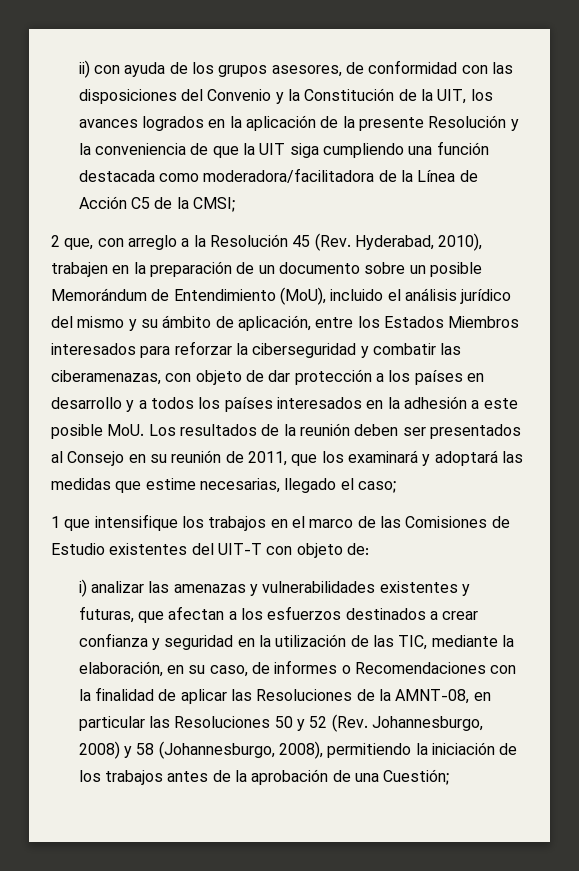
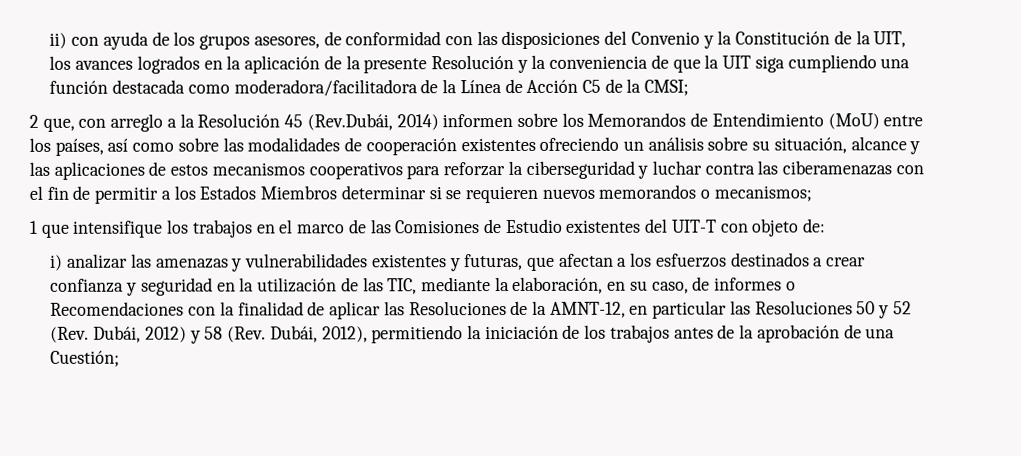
[314,233,483,251] [51,261,482,277] [51,287,512,305] [51,315,520,331] [51,343,136,355] (Rev. Hyderabad, 2010), trabajen en la preparación de un documento sobre un posible Memorándum de Entendimiento (MoU), incluido el análisis jurídico del mismo y su ámbito de aplicación, entre los Estados Miembros interesados -> [306,112,924,131] [29,136,921,156] [29,161,403,180] (Rev.Dubái, 2014) informen sobre los Memorandos de Entendimiento (MoU) entre los países, así como sobre las modalidades de cooperación existentes ofreciendo un análisis sobre su situación, alcance y las aplicaciones de estos mecanismos cooperativos
[372,343,462,355] [51,369,484,385] [51,396,518,412] [51,423,521,439] [51,450,523,466] [51,478,396,493] combatir las ciberamenazas, con objeto de dar protección a los países en desarrollo y a todos los países interesados en la adhesión a este posible MoU. Los resultados de la reunión deben ser presentados al Consejo en su reunión de 2011, que los examinará y adoptará las medidas que estime necesarias, llegado el caso; -> [651,160,924,176] [29,184,812,204] luchar contra las ciberamenazas con el fin de permitir a los Estados Miembros determinar si se requieren nuevos memorandos o mecanismos;
[395,689,470,704] AMNT-08, -> [549,301,626,318] AMNT-12,
[371,716,483,731] [78,741,324,759] Johannesburgo, 2008) y 58 (Johannesburgo, 2008), -> [93,325,368,344] Dubái, 2012) y 58 (Rev. Dubái, 2012),

